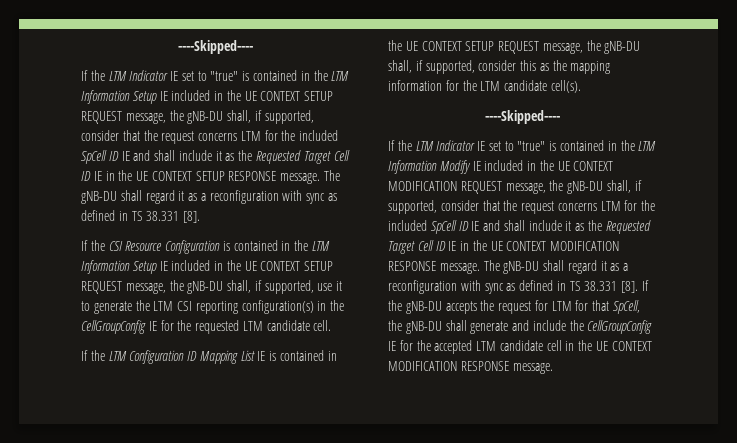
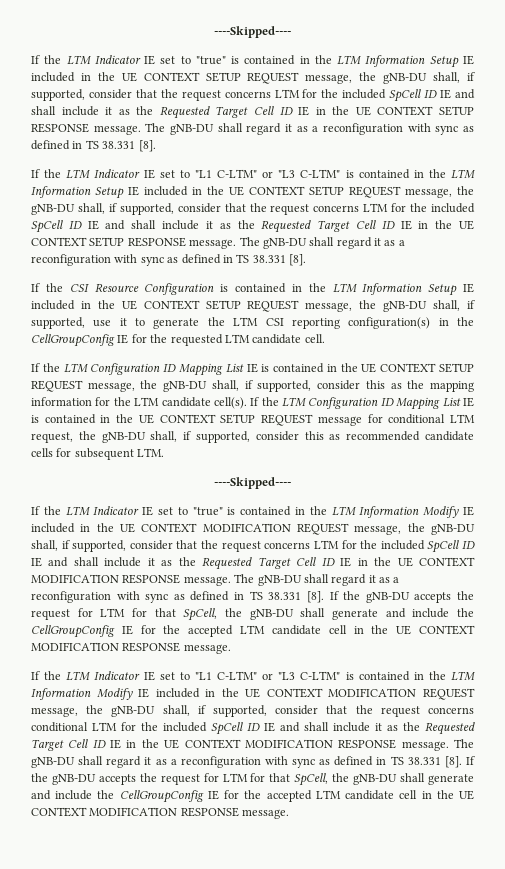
(201, 217) none -> [31,169,475,179] [31,186,474,199] [31,203,476,215] [31,220,474,233] [31,237,405,249] [31,254,306,266] // If the LTM Indicator IE set to "L1 C-LTM" or "L3 C-LTM" is contained in the LTM Information Setup IE included in the UE CONTEXT SETUP REQUEST message, the gNB-DU shall, if supported, consider that the request concerns LTM for the included SpCell ID IE and shall include it as the Requested Target Cell ID IE in the UE CONTEXT SETUP RESPONSE message. The gNB-DU shall regard it as a reconfiguration with sync as defined in TS 38.331 [8].
(581, 86) none -> [250,397,474,410] [31,414,476,426] [31,431,475,443] [31,448,165,460] If the LTM Configuration ID Mapping List IE is contained in the UE CONTEXT SETUP REQUEST message for conditional LTM request, the gNB-DU shall, if supported, consider this as recommended candidate cells for subsequent LTM.
(553, 368) none -> [31,671,475,681] [31,688,475,700] [31,705,474,717] [31,722,475,735] [31,739,474,751] [31,756,475,768] [31,773,474,786] [31,790,474,803] [31,807,290,819] // If the LTM Indicator IE set to "L1 C-LTM" or "L3 C-LTM" is contained in the LTM Information Modify IE included in the UE CONTEXT MODIFICATION REQUEST message, the gNB-DU shall, if supported, consider that the request concerns conditional LTM for the included SpCell ID IE and shall include it as the Requested Target Cell ID IE in the UE CONTEXT MODIFICATION RESPONSE message. The gNB-DU shall regard it as a reconfiguration with sync as defined in TS 38.331 [8]. If the gNB-DU accepts the request for LTM for that SpCell, the gNB-DU shall generate and include the CellGroupConfig IE for the accepted LTM candidate cell in the UE CONTEXT MODIFICATION RESPONSE message.

